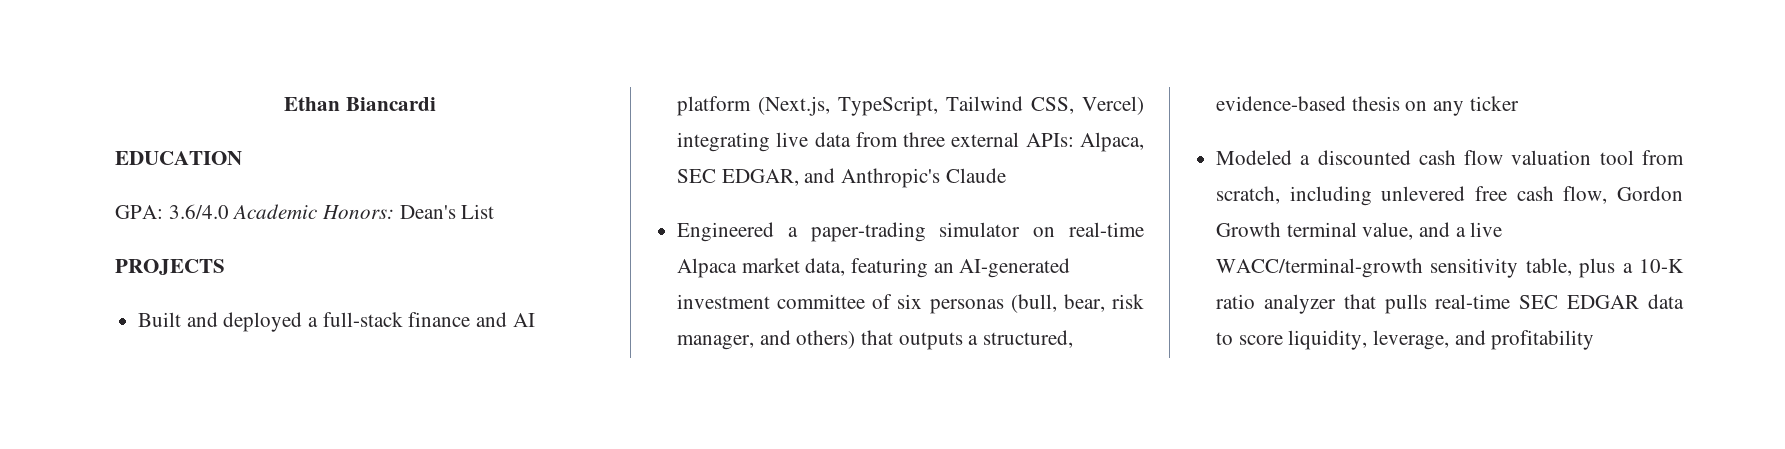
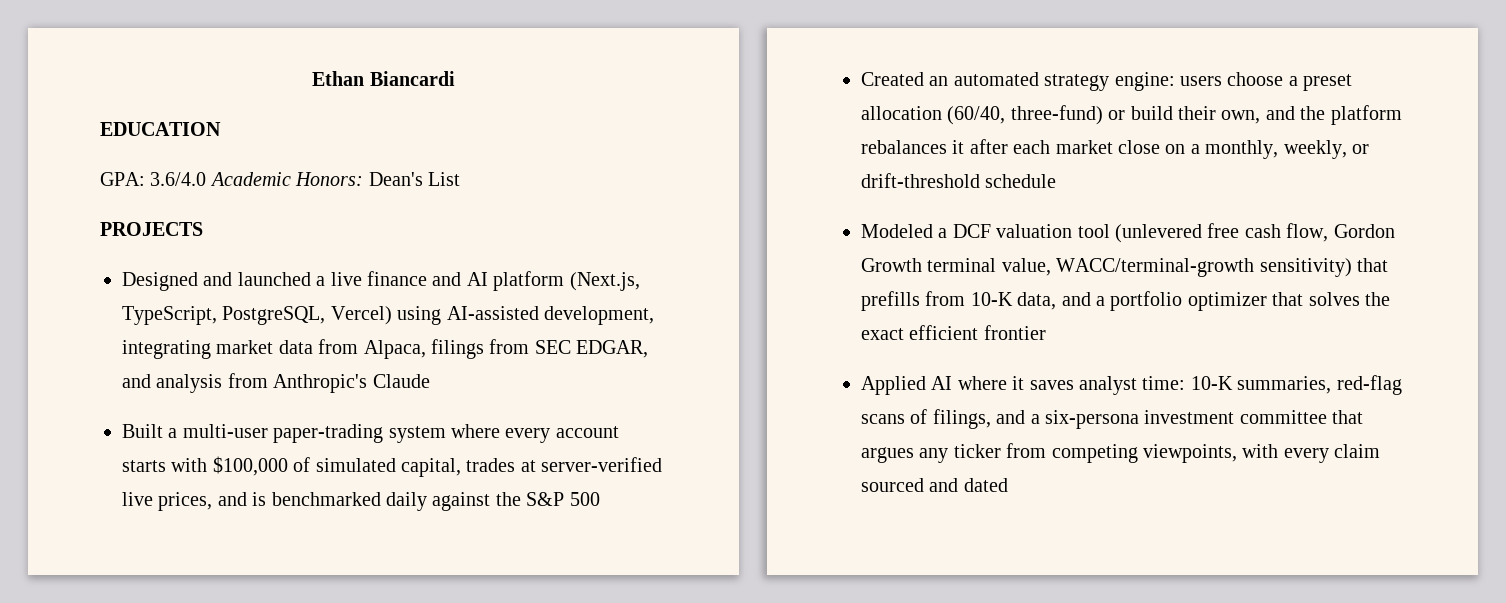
[138,312,403,332] Built and deployed a full-stack -> [122,272,362,291] Designed and launched a live
[946,96,1144,115] [677,132,1144,152] Tailwind CSS, Vercel) integrating live data from three external APIs: Alpaca, -> [222,306,654,325] [122,339,530,359] PostgreSQL, Vercel) using AI-assisted development, integrating market data from Alpaca, filings from
(836, 175) none -> [156,373,268,393] analysis from
[677,222,1144,242] [677,258,1071,278] [677,294,1144,314] [677,330,1074,350] [1216,96,1519,116] [1216,150,1684,165] [1216,186,1466,206] Engineered a paper-trading simulator on real-time Alpaca market data, featuring an AI-generated investment committee of six personas (bull, bear, risk manager, and others) that outputs a structured, evidence-based thesis on any ticker // Modeled a discounted cash flow valuation tool from scratch, including unlevered -> [122,424,619,443] [122,456,663,477] [122,492,600,511] [861,72,1353,91] [861,105,1402,125] [861,139,1369,159] [861,173,1057,188] [861,224,1202,243] Built a multi-user paper-trading system where every account starts with $100,000 of simulated capital, trades at server-verified live prices, and is benchmarked daily against the S&P 500 // Created an automated strategy engine: users choose a preset allocation (60/40, three-fund) or build their own, and the platform rebalances it after each market close on a monthly, weekly, or drift-threshold schedule // Modeled a DCF valuation tool (unlevered
[1419,222,1503,237] [1216,258,1684,278] [1216,294,1684,314] [1216,330,1595,350] and a live WACC/terminal-growth sensitivity table, plus a 10-K ratio analyzer that pulls real-time SEC EDGAR data to score liquidity, leverage, and profitability -> [1056,258,1388,277] [861,291,1390,311] [861,325,1046,340] [861,375,1402,395] [861,409,1364,429] [861,443,1381,463] [861,478,1008,492] WACC/terminal-growth sensitivity) that prefills from 10-K data, and a portfolio optimizer that solves the exact efficient frontier // Applied AI where it saves analyst time: 10-K summaries, red-flag scans of filings, and a six-persona investment committee that argues any ticker from competing viewpoints, with every claim sourced and dated

